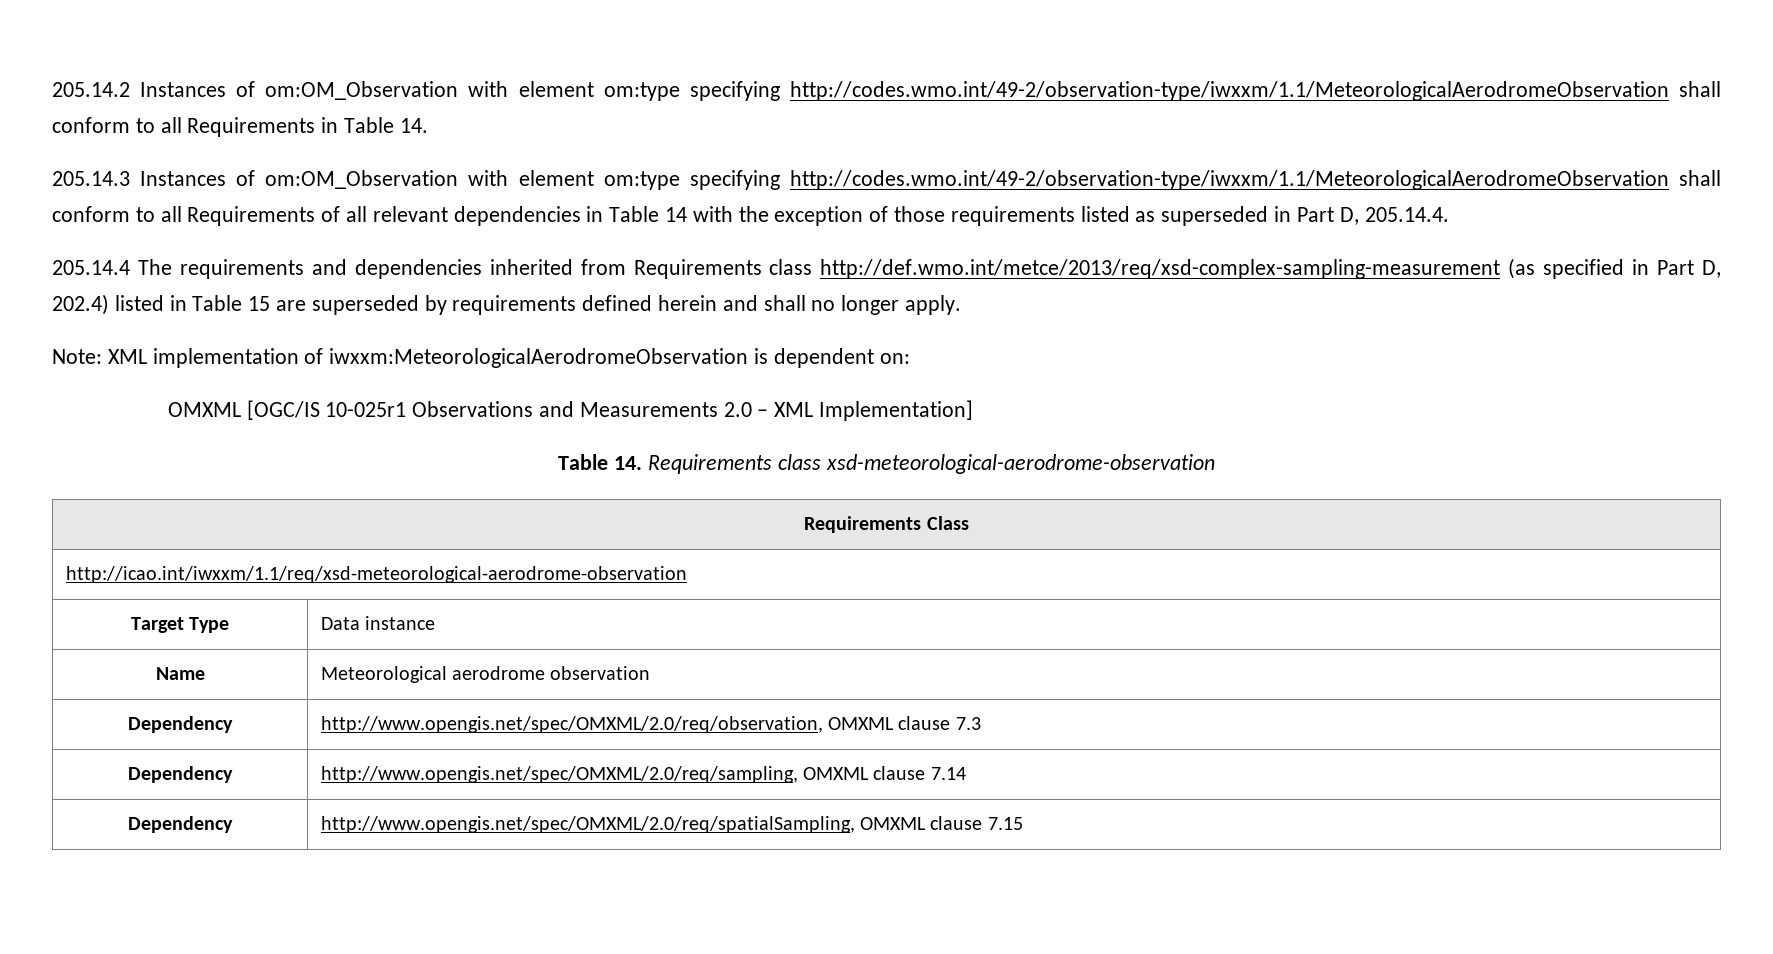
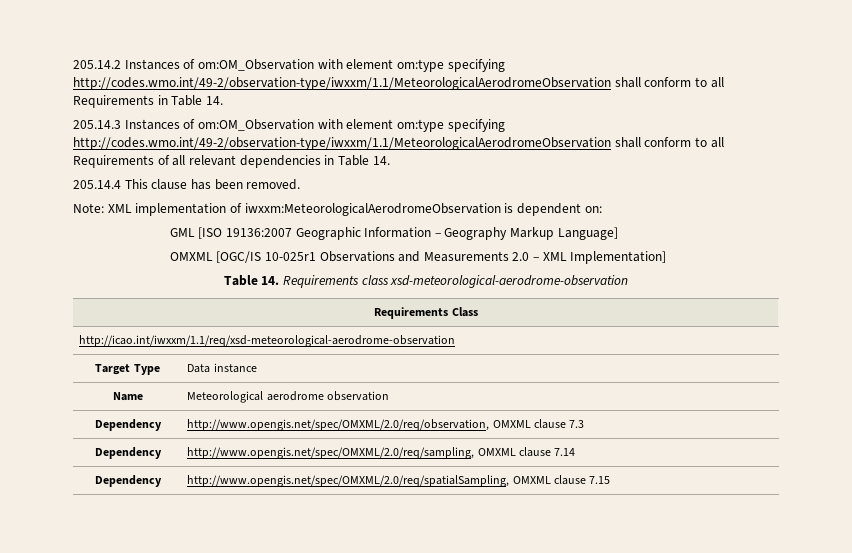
[665,206,1449,226] [52,258,1721,279] [52,294,962,315] 14 with the exception of those requirements listed as superseded in Part D, 205.14.4. // 205.14.4 The requirements and dependencies inherited from Requirements class http://def.wmo.int/metce/2013/req/xsd-complex-sampling-measurement (as specified in Part D, 202.4) listed in Table 15 are superseded by requirements defined herein and shall no longer apply. -> [372,156,390,165] [73,179,301,190] 14. // 205.14.4 This clause has been removed.
(910, 358) none -> [169,227,618,240] // GML [ISO 19136:2007 Geographic Information – Geography Markup Language]

